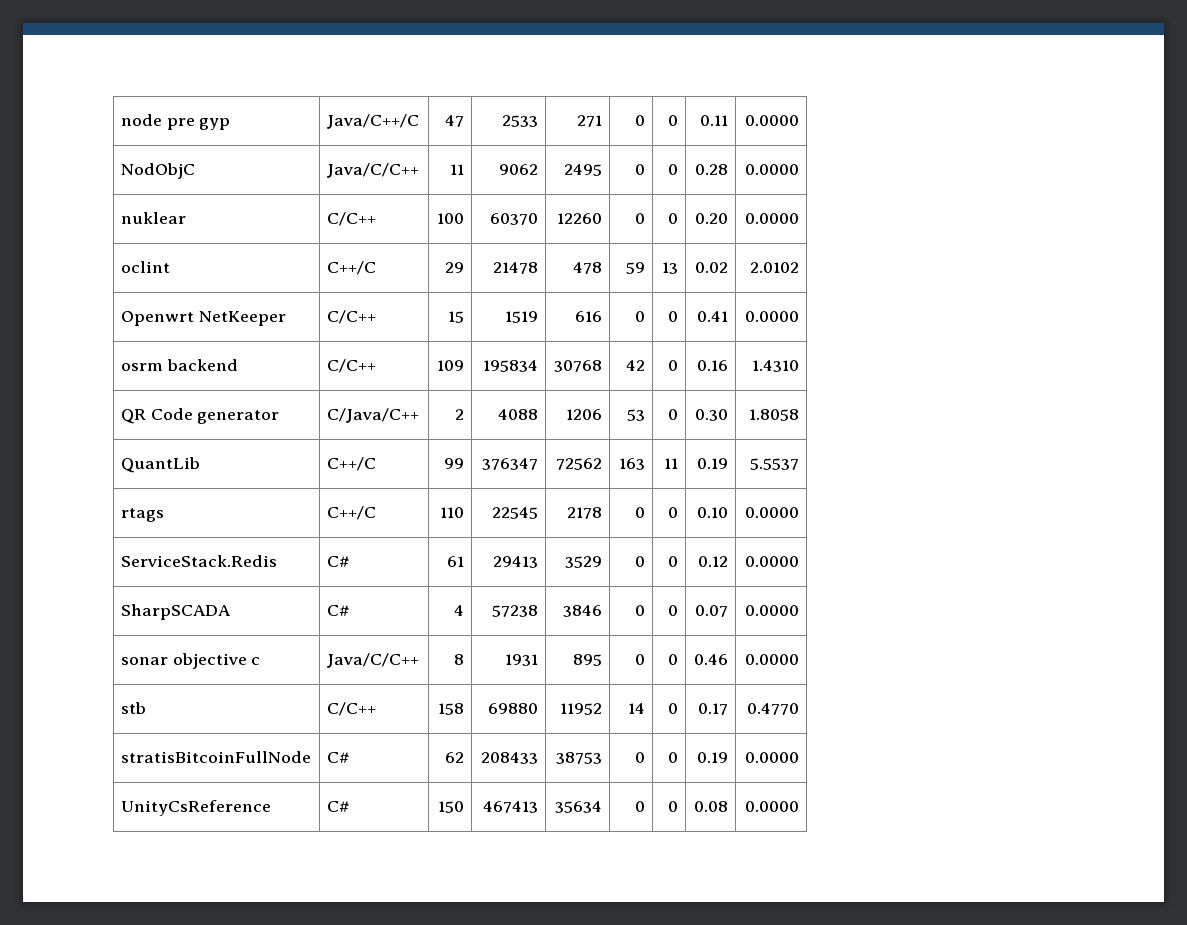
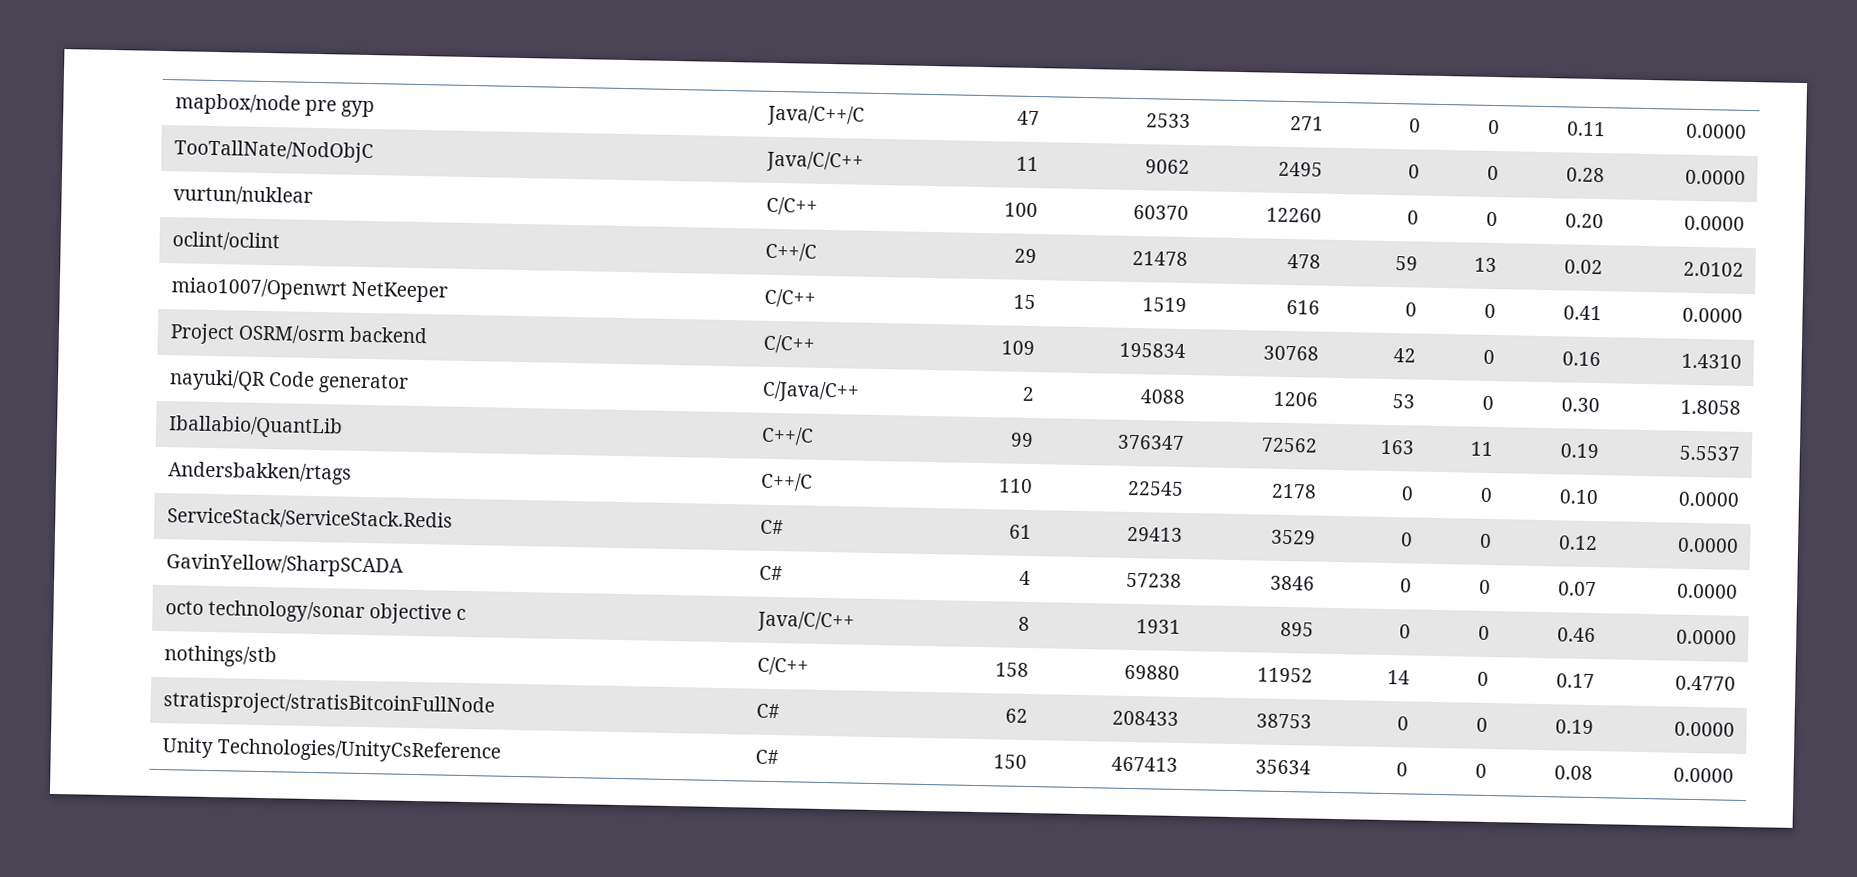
[120,114,162,126] node -> [175,93,302,116] mapbox/node
[120,163,195,179] NodObjC -> [174,139,375,164] TooTallNate/NodObjC
[120,212,186,224] nuklear -> [173,185,314,206] vurtun/nuklear
[120,261,170,273] oclint -> [172,231,281,252] oclint/oclint
[120,311,194,326] Openwrt -> [171,277,348,301] miao1007/Openwrt
[120,363,163,371] osrm -> [170,323,347,345] Project OSRM/osrm
[120,409,146,424] QR -> [169,369,267,392] nayuki/QR
[120,457,200,473] QuantLib -> [168,415,344,439] Iballabio/QuantLib
[120,508,164,522] rtags -> [168,461,353,485] Andersbakken/rtags
[120,555,277,567] ServiceStack.Redis -> [167,507,454,531] ServiceStack/ServiceStack.Redis
[120,604,231,620] SharpSCADA -> [166,553,405,578] GavinYellow/SharpSCADA
[120,657,168,665] sonar -> [165,599,366,624] octo technology/sonar
[120,702,146,714] stb -> [164,645,278,668] nothings/stb
[120,751,311,763] stratisBitcoinFullNode -> [163,691,496,718] stratisproject/stratisBitcoinFullNode
[120,800,271,816] UnityCsReference -> [162,737,502,764] Unity Technologies/UnityCsReference

